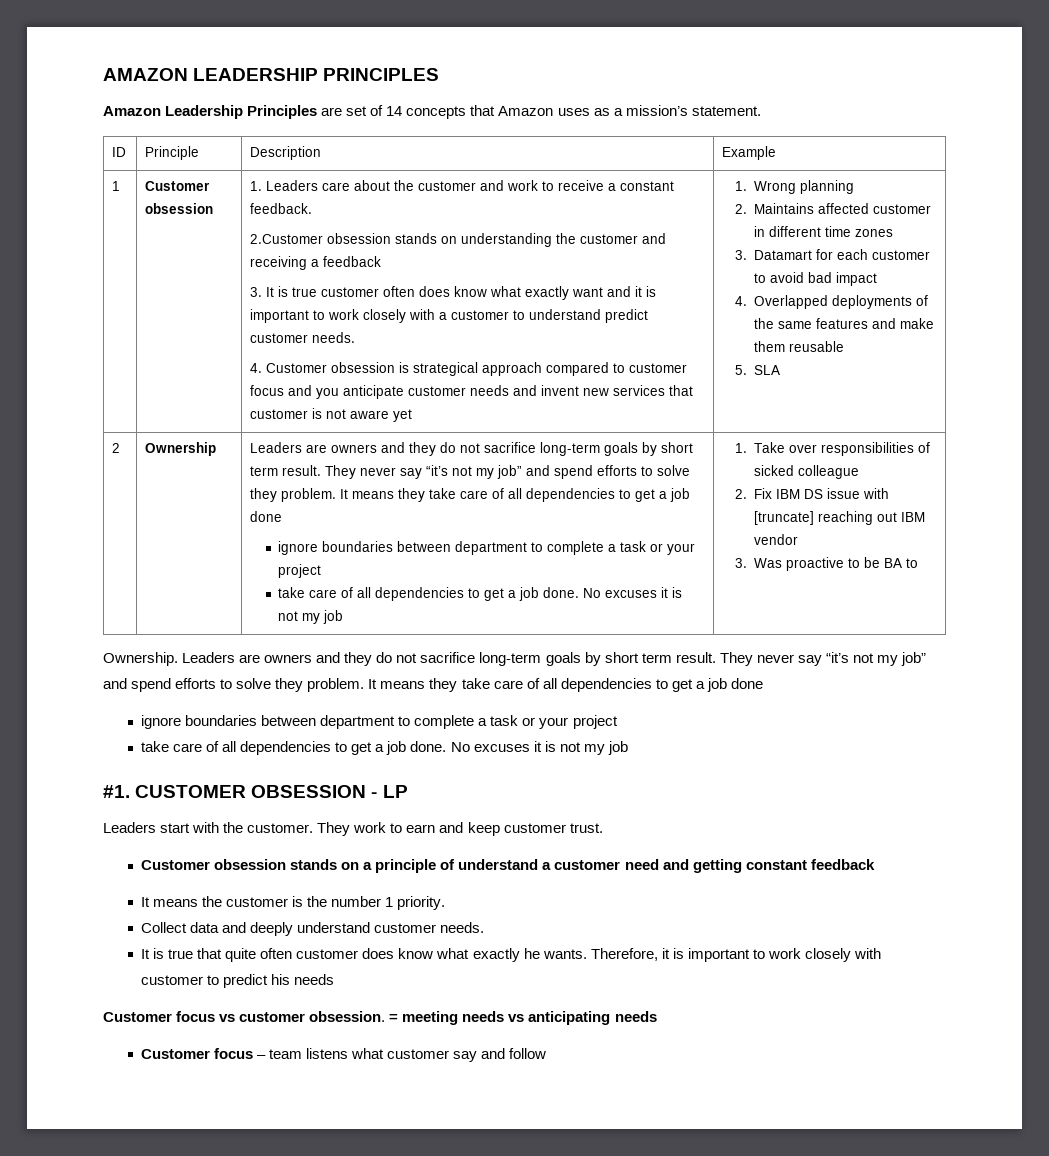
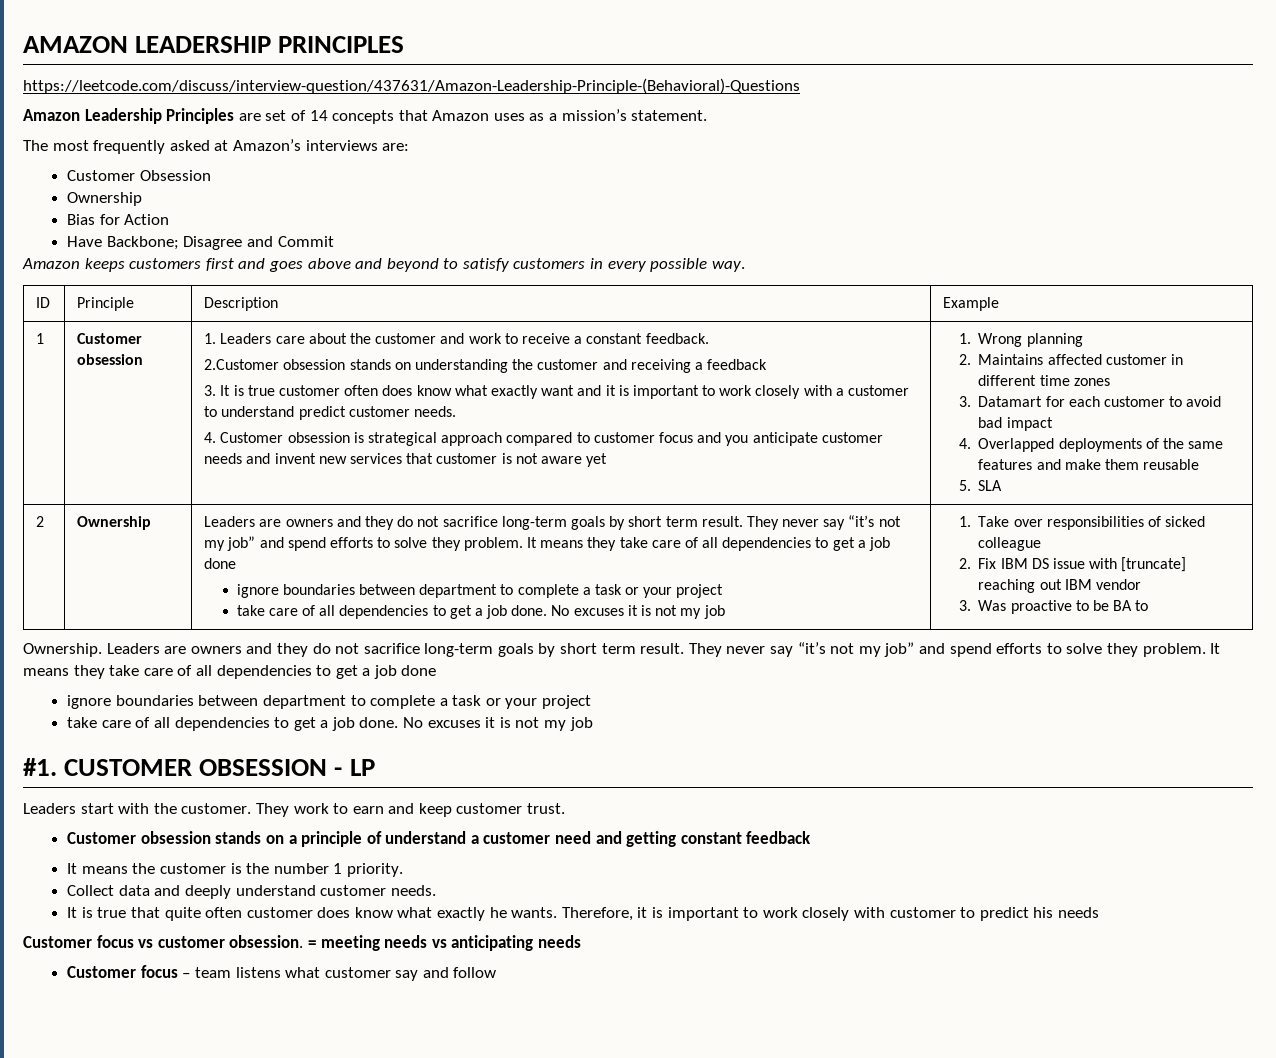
(440, 74) none -> [23,78,800,94] // https://leetcode.com/discuss/interview-question/437631/Amazon-Leadership-Principle-(Behavioral)-Questions
(761, 111) none -> [23,139,410,154] [67,170,211,181] [67,192,143,206] [67,214,170,225] [67,236,334,250] [22,258,745,272] // The most frequently asked at Amazon’s interviews are: // Customer Obsession // Ownership // Bias for Action // Have Backbone; Disagree and Commit // Amazon keeps customers first and goes above and beyond to satisfy customers in every possible way.

